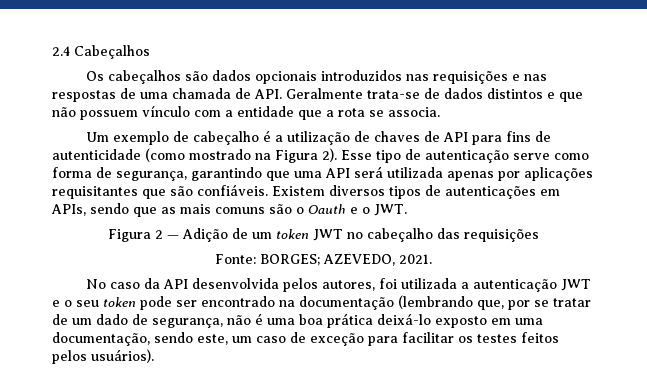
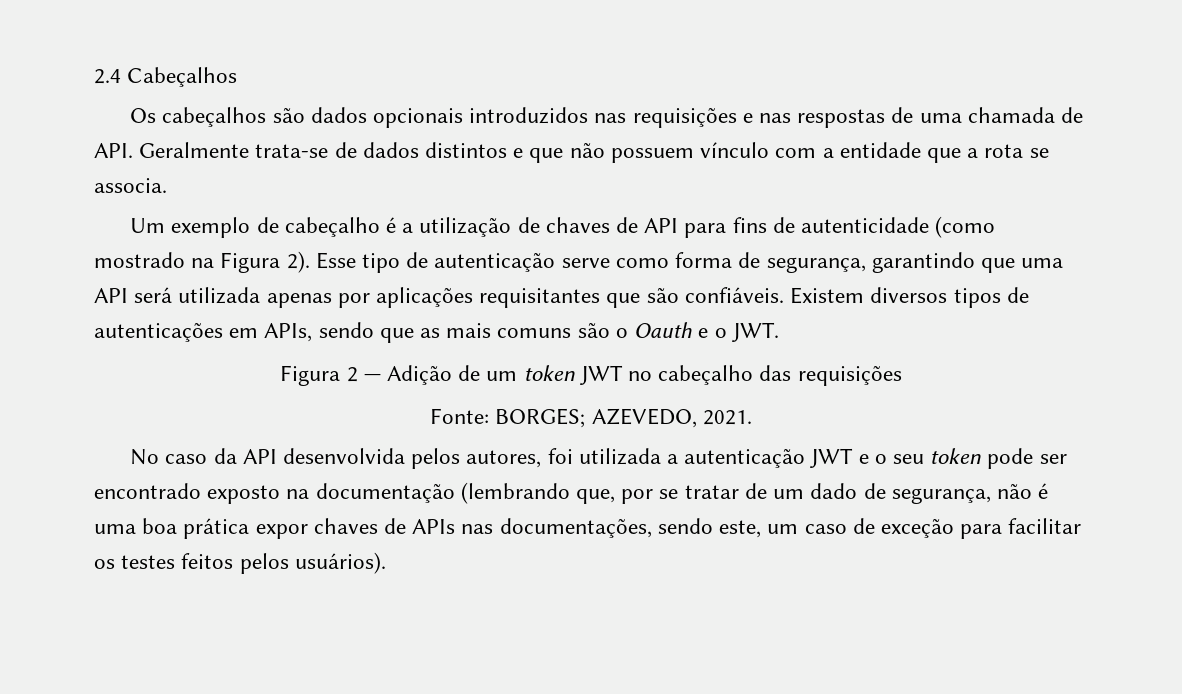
(275, 301) none -> [207,485,281,504] exposto
[377,313,543,328] [52,332,150,346] deixá-lo exposto em uma documentação, -> [255,518,652,539] expor chaves de APIs nas documentações,

